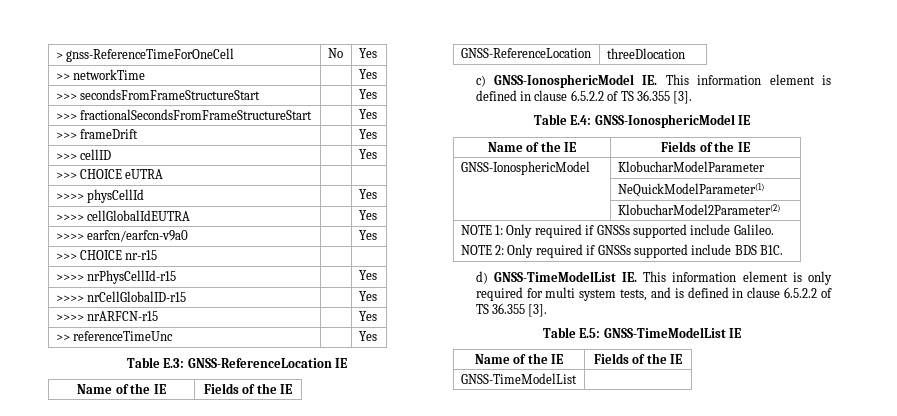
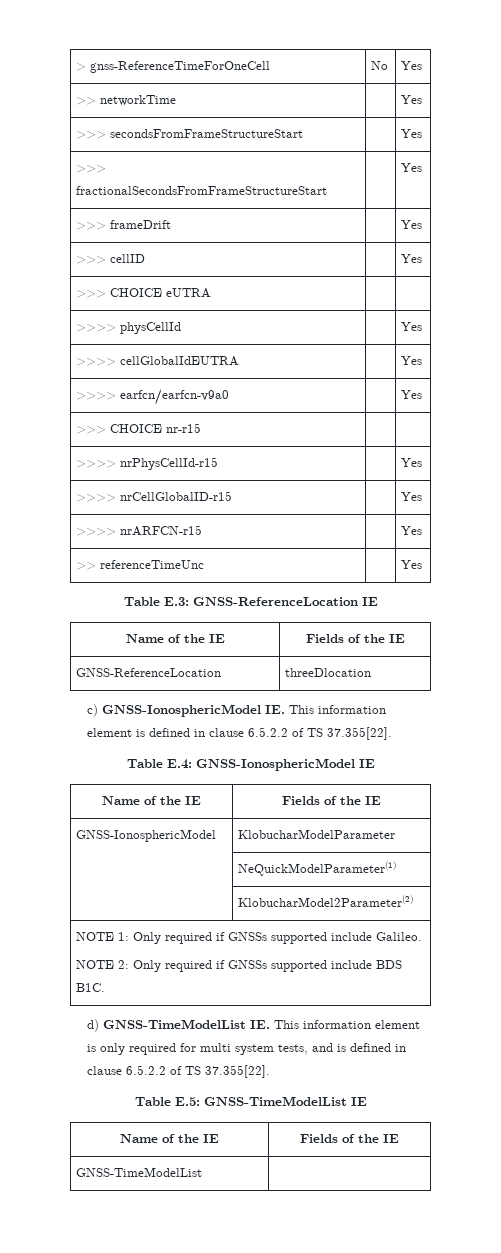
[636,90,693,104] 36.355 [3]. -> [327,727,393,740] 37.355[22].
[492,303,548,317] 36.355 [3]. -> [205,1065,271,1078] 37.355[22].

